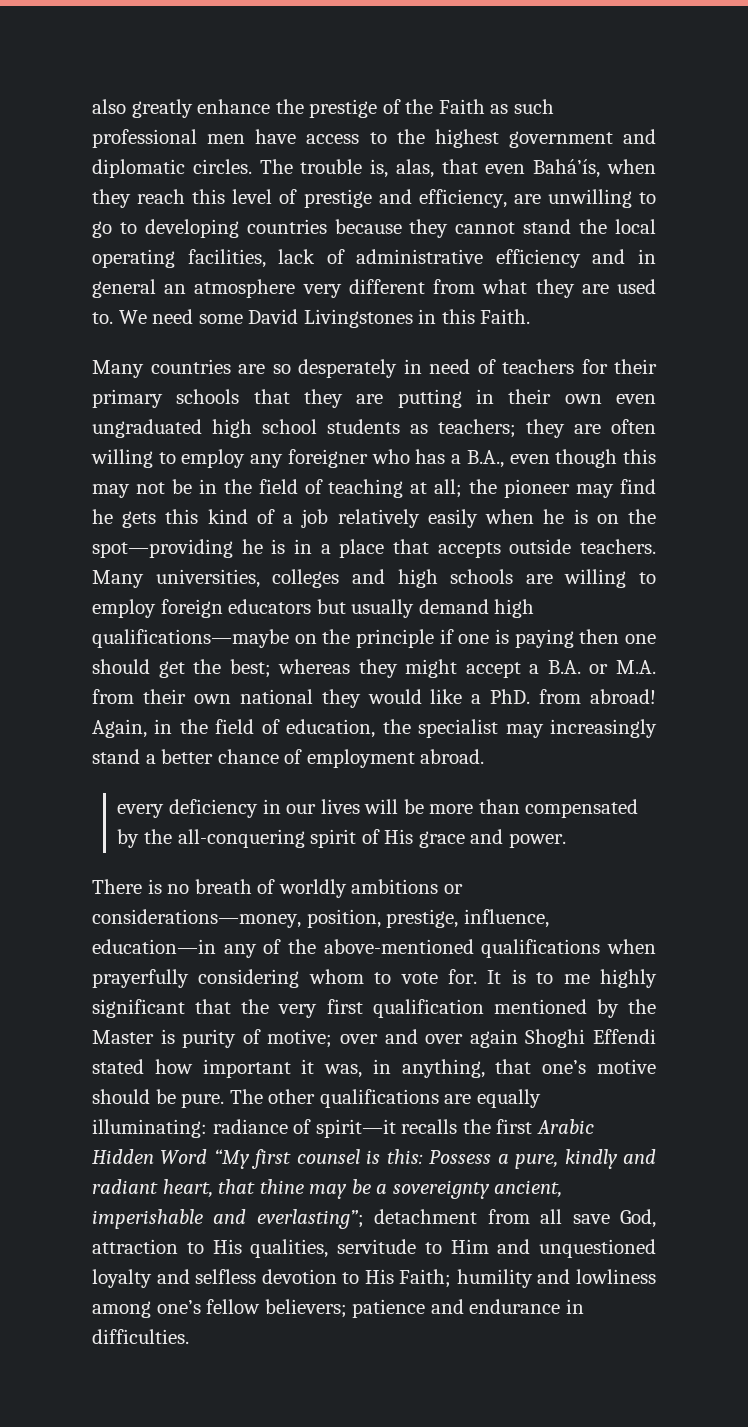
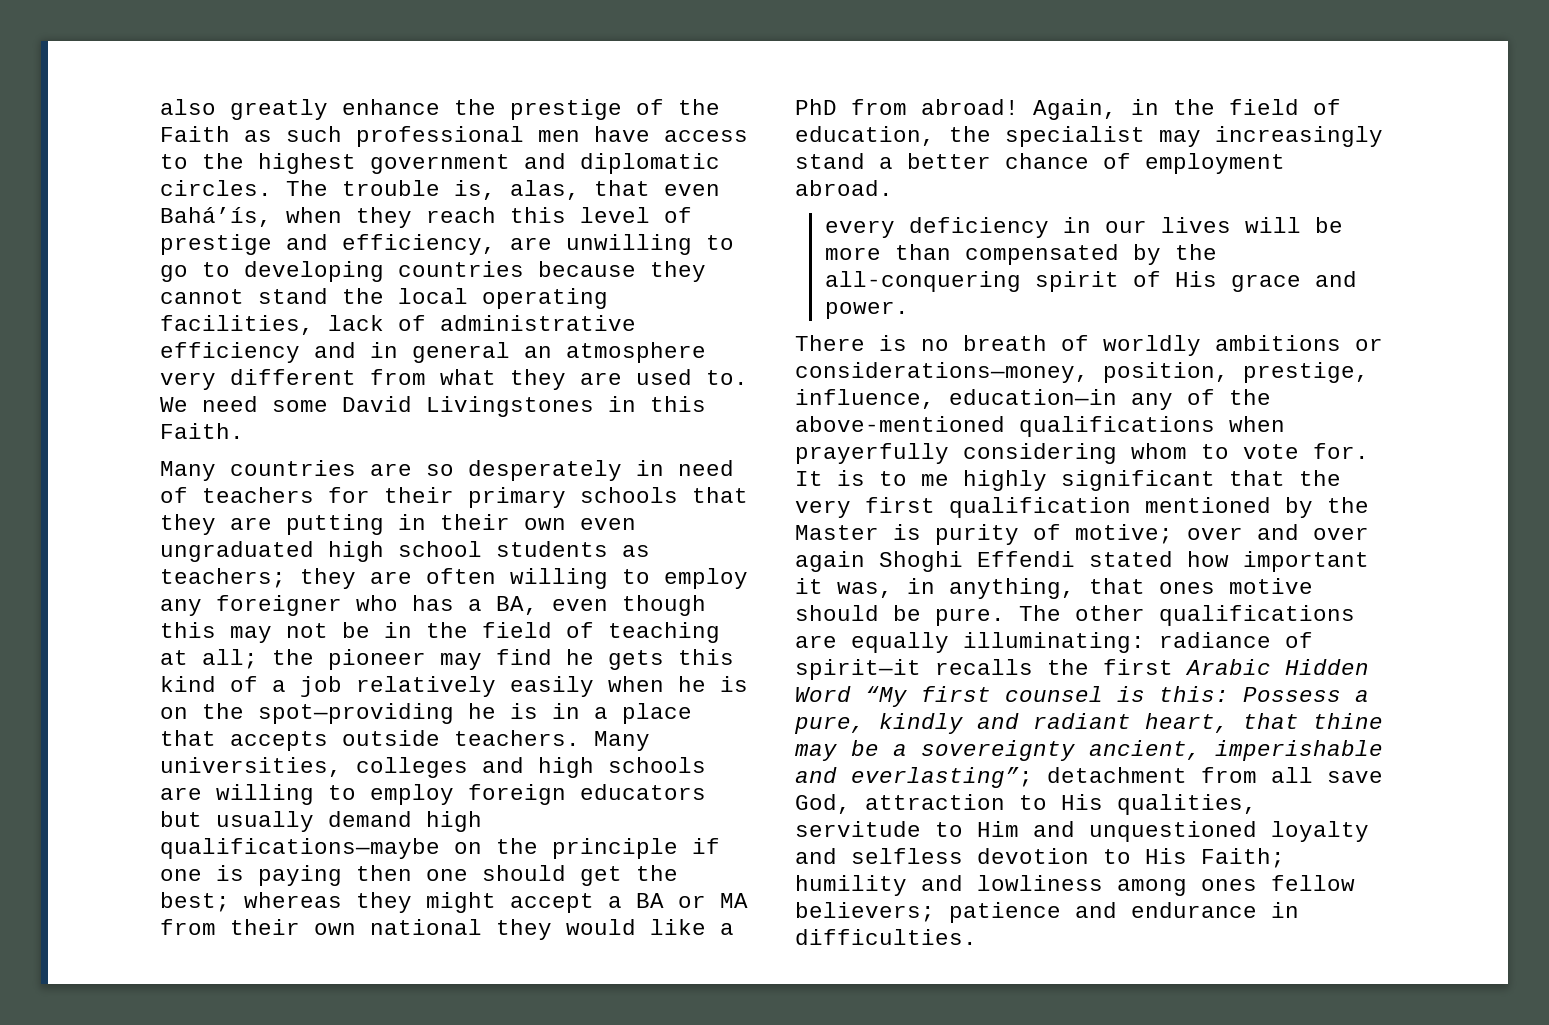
[466,450,504,468] B.A., -> [496,596,538,615] BA,
[547,660,656,674] B.A. or M.A. -> [636,893,748,908] BA or MA
[490,689,531,704] PhD. -> [795,99,837,115] PhD
[542,1060,587,1074] one’s -> [1159,582,1215,594] ones
[156,1300,201,1314] one’s -> [1201,879,1257,891] ones

